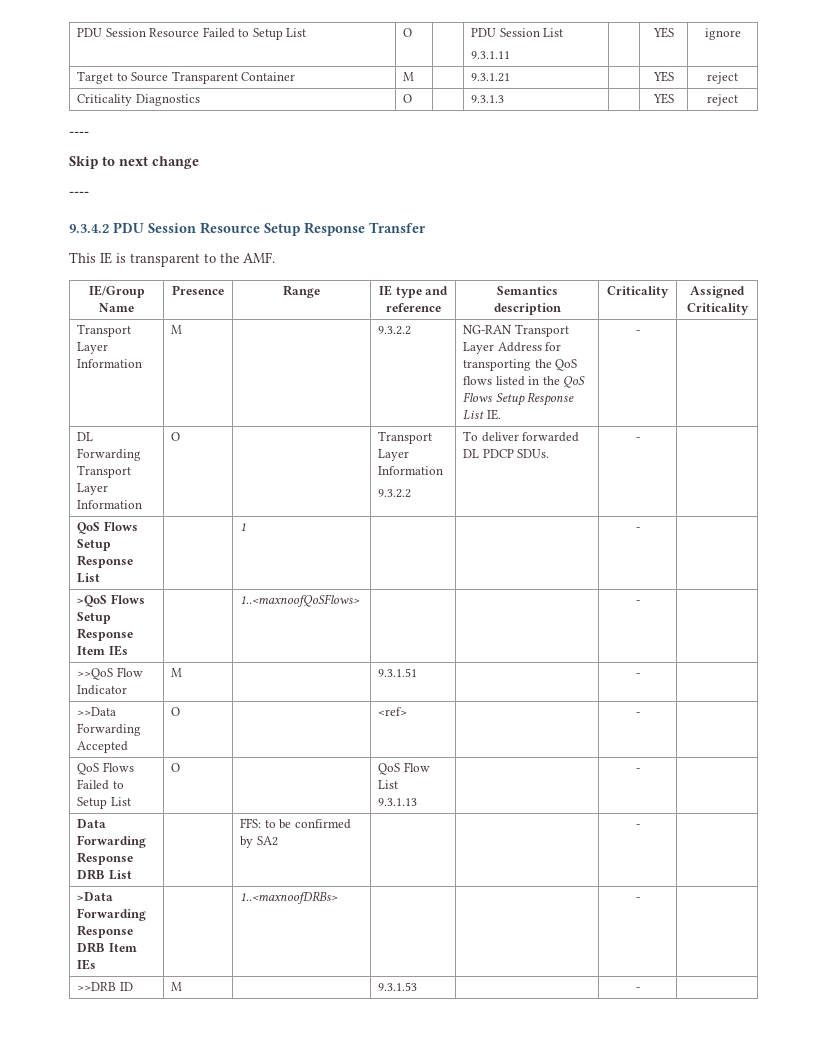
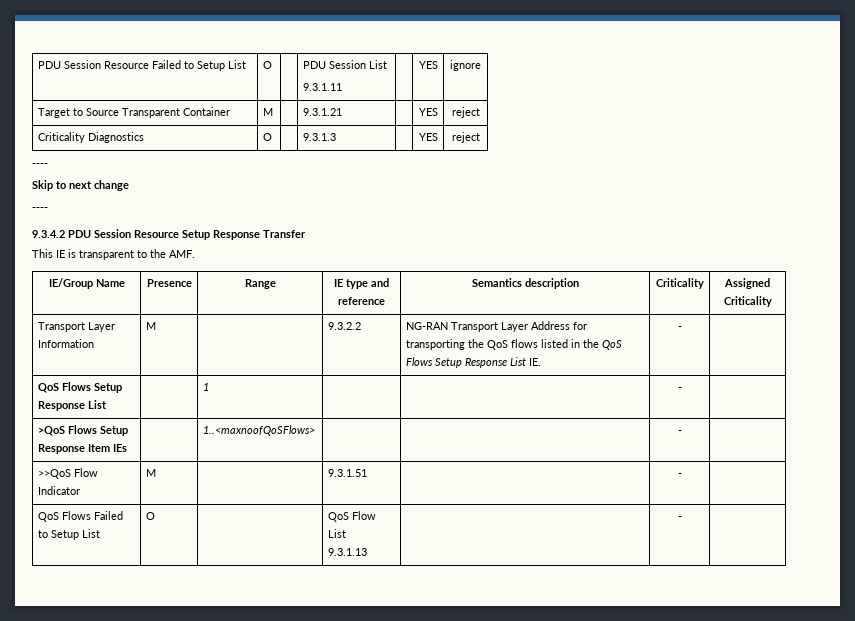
[77,432,94,441] [77,448,142,461] [77,465,132,478] [77,483,109,495] [77,500,143,509] [171,432,181,441] [378,431,433,444] [378,449,410,461] [378,466,444,475] [378,489,412,498] [463,431,580,442] [463,449,550,458] [635,437,640,441] // DL Forwarding Transport Layer Information | O | | Transport Layer Information // 9.3.2.2 | To deliver forwarded DL PDCP SDUs. | - | -> (682, 328) none
[77,707,117,716] [77,723,142,736] [77,741,129,753] [171,707,181,716] [378,707,408,716] [635,712,640,716] // >>Data Forwarding Accepted | O | | <ref> | | - | -> (682, 475) none
[77,819,107,828] [77,835,147,848] [77,852,134,865] [77,869,132,880] [240,818,351,829] [240,836,278,848] [635,824,640,828] [77,892,114,901] [77,908,147,921] [77,925,134,938] [77,942,137,953] [77,959,97,970] [240,891,339,904] [635,897,640,901] [77,982,133,991] [171,982,183,991] [378,982,418,991] [635,987,640,991] // Data Forwarding Response DRB List | | FFS: to be confirmed by SA2 | | | - | // >Data Forwarding Response DRB Item IEs | | 1..<maxnoofDRBs> | | | - | // >>DRB ID | M | | 9.3.1.53 | | - | -> (682, 518) none

